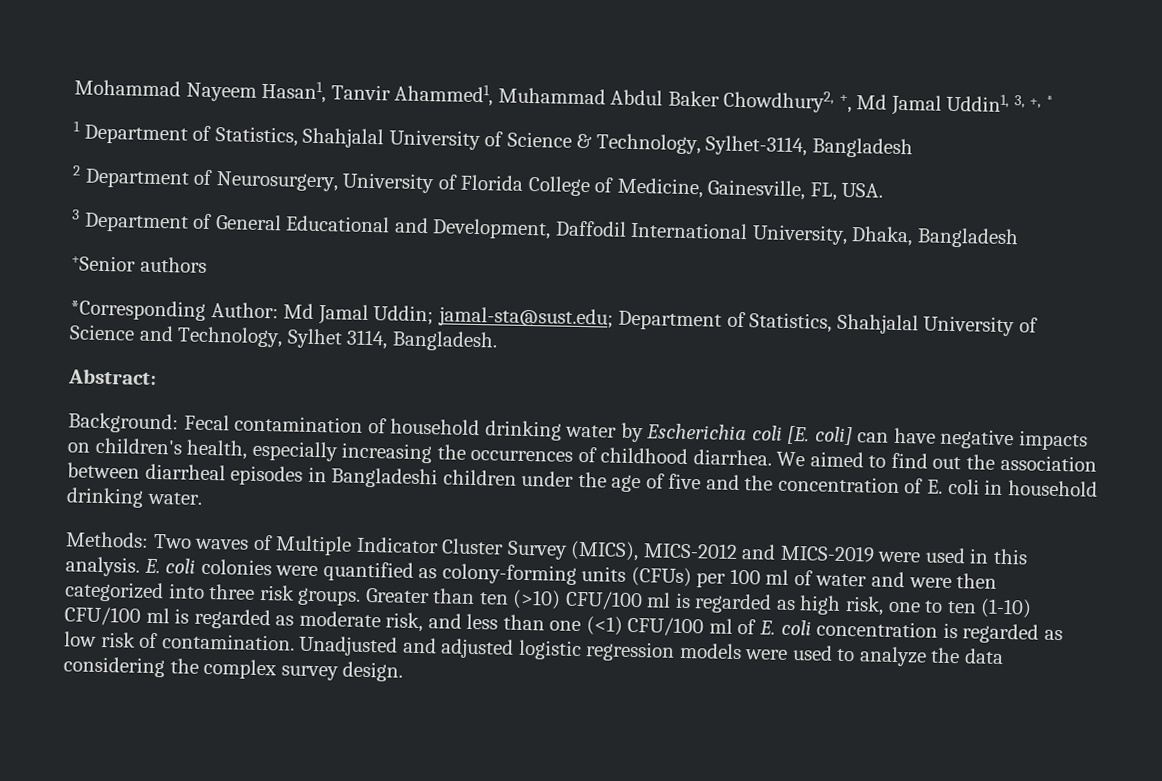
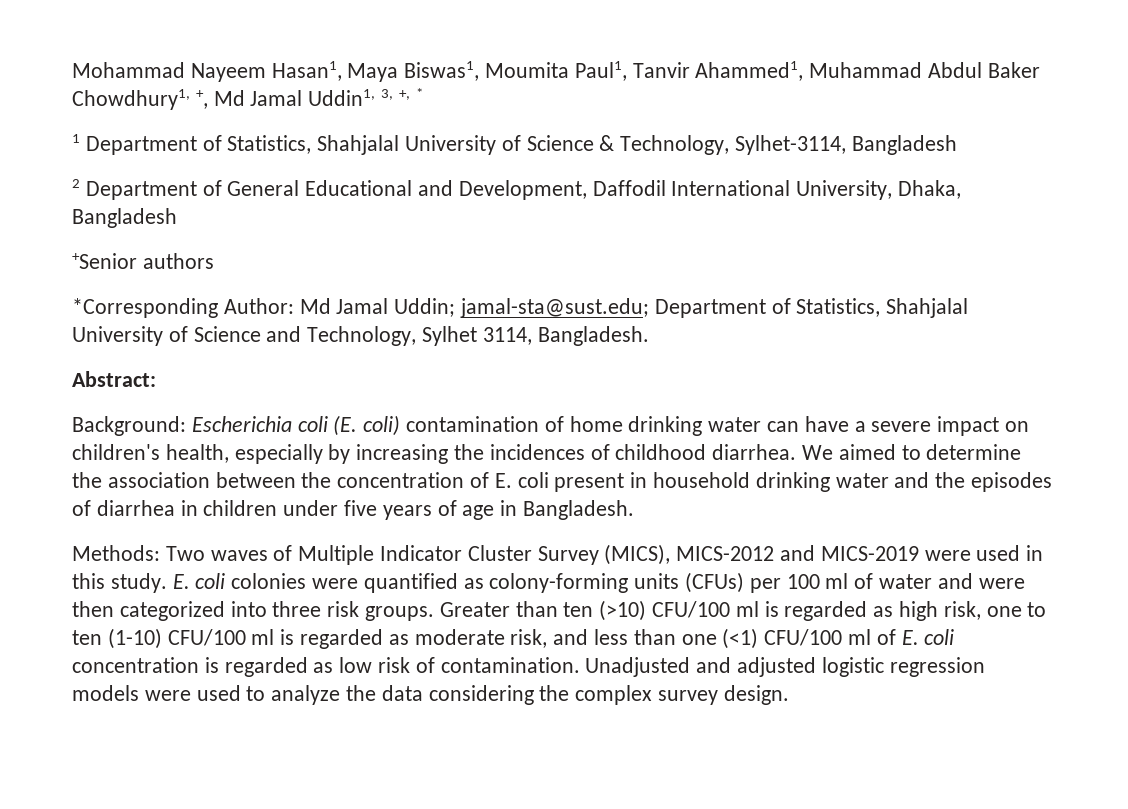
(327, 92) none -> [347,61,627,82] Maya Biswas1, Moumita Paul1,
[723,89,835,113] Chowdhury2, -> [72,89,190,110] Chowdhury1,
[215,171,884,201] [72,209,213,233] Neurosurgery, University of Florida College of Medicine, Gainesville, FL, USA. // 3 Department of -> (222, 188) none
[183,414,230,431] Fecal -> [191,415,401,436] Escherichia coli (E. coli)
[390,418,1089,451] household drinking water by Escherichia coli [E. coli] can have negative impacts -> [569,416,1000,436] home drinking water can have a severe impact
(338, 451) none -> [328,444,351,464] by
[470,449,574,462] occurrences -> [489,444,585,460] incidences
[890,452,962,470] find out -> [926,444,1022,460] determine
[144,463,740,493] diarrheal episodes in Bangladeshi children under the age of five and -> (296, 480) none
(980, 486) none -> [554,473,625,492] present
[146,491,203,505] water. -> [835,472,1053,492] [72,500,635,520] water and the episodes of diarrhea in children under five years of age in Bangladesh.
[65,556,140,577] analysis. -> [110,573,167,593] study.

